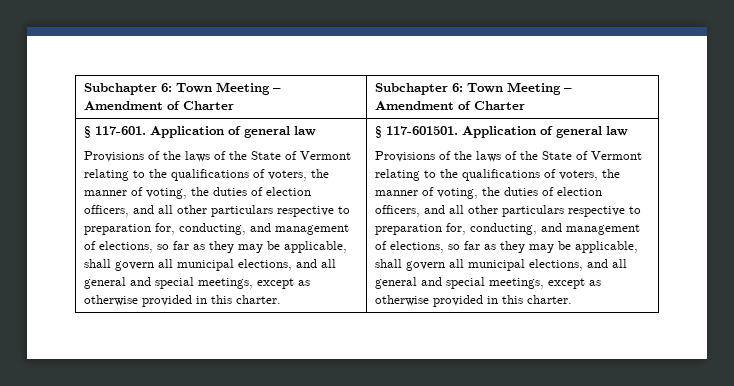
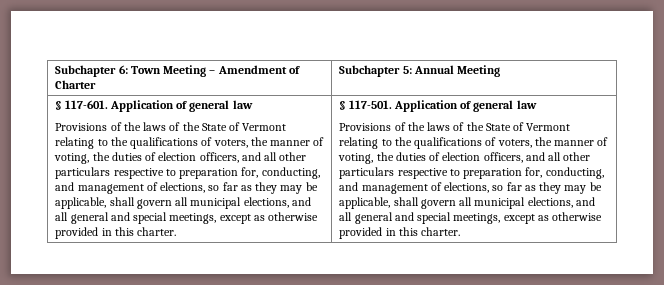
[452,82,573,95] [375,101,526,110] 6: Town Meeting – Amendment of Charter -> [402,65,501,77] 5: Annual Meeting
[386,126,459,135] 117-601501. -> [348,100,392,109] 117-501.

